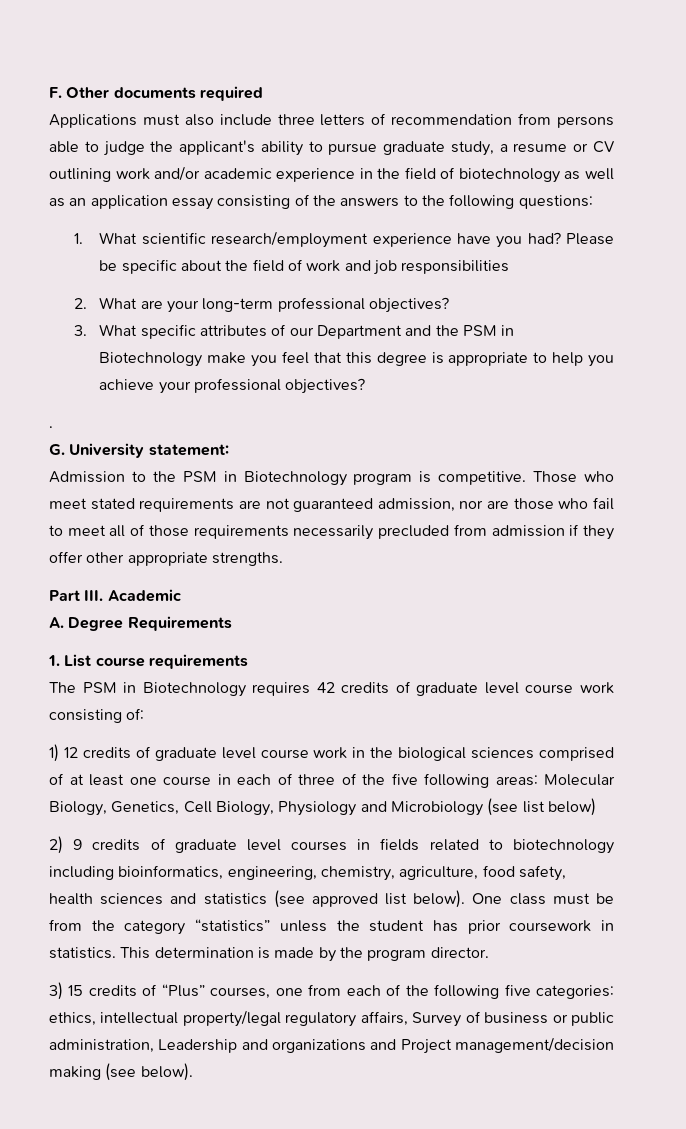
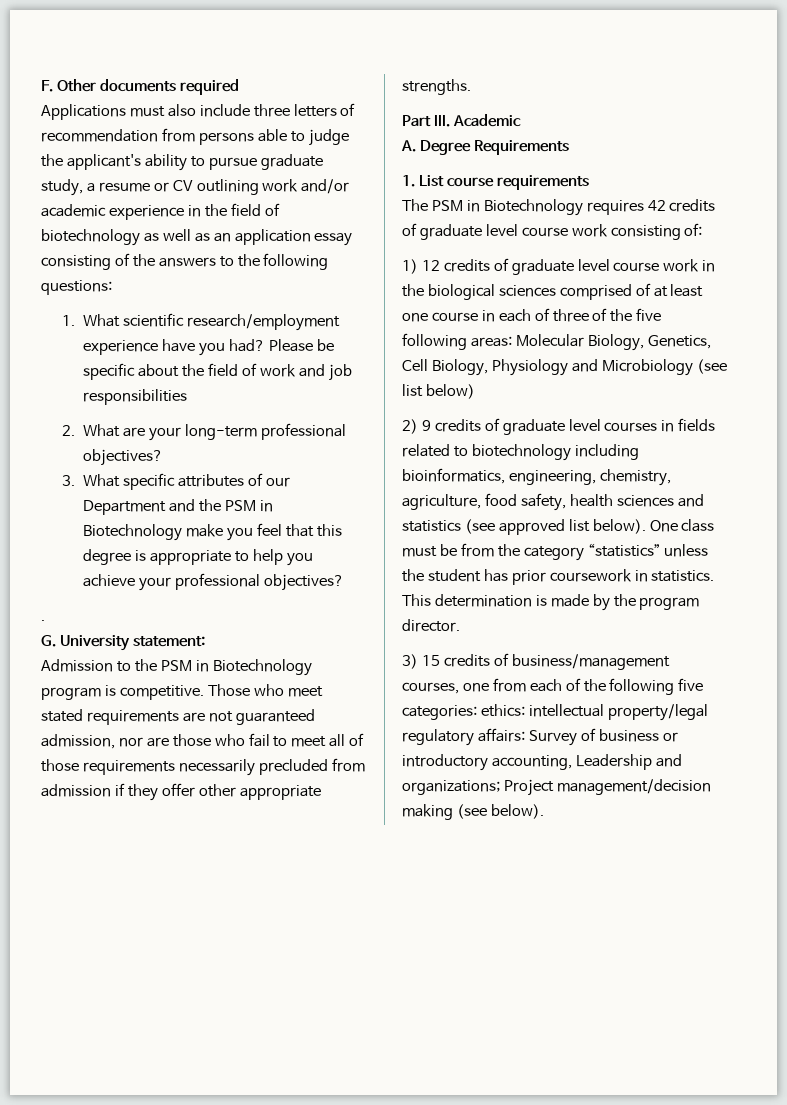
[161,984,205,997] “Plus” -> [511,654,670,670] business/management
[49,1012,96,1026] ethics, -> [480,704,525,717] ethics:
[360,1011,408,1026] affairs, -> [477,728,525,742] affairs:
[571,1012,615,1026] [49,1039,397,1053] public administration, Leadership and organizations and -> [402,754,682,771] [402,780,500,795] introductory accounting, Leadership and organizations;

